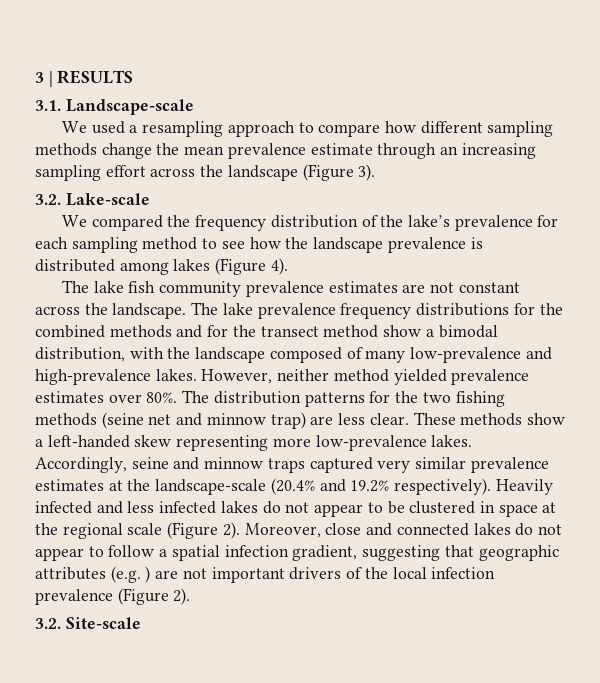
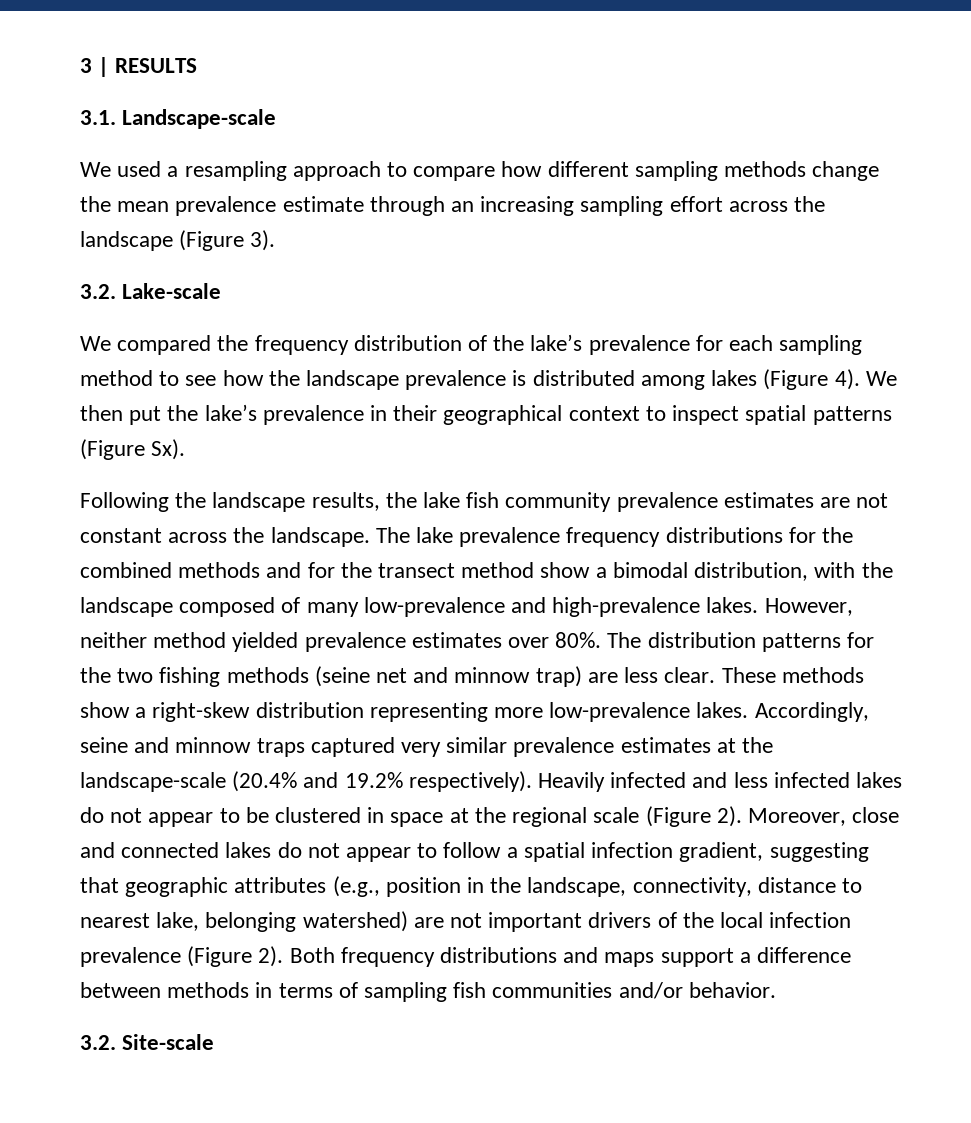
[61,280,89,293] // The -> [865,371,897,386] [80,404,892,425] [80,439,186,460] [80,492,417,512] We then put the lake’s prevalence in their geographical context to inspect spatial patterns (Figure Sx). // Following the landscape results, the
[47,435,172,448] left-handed skew -> [152,702,364,722] right-skew distribution
[110,566,151,583] (e.g. ) -> [332,876,863,897] [80,911,408,932] (e.g., position in the landscape, connectivity, distance to nearest lake, belonging watershed)
(191, 596) none -> [289,947,852,967] [80,982,776,1002] Both frequency distributions and maps support a difference between methods in terms of sampling fish communities and/or behavior.

